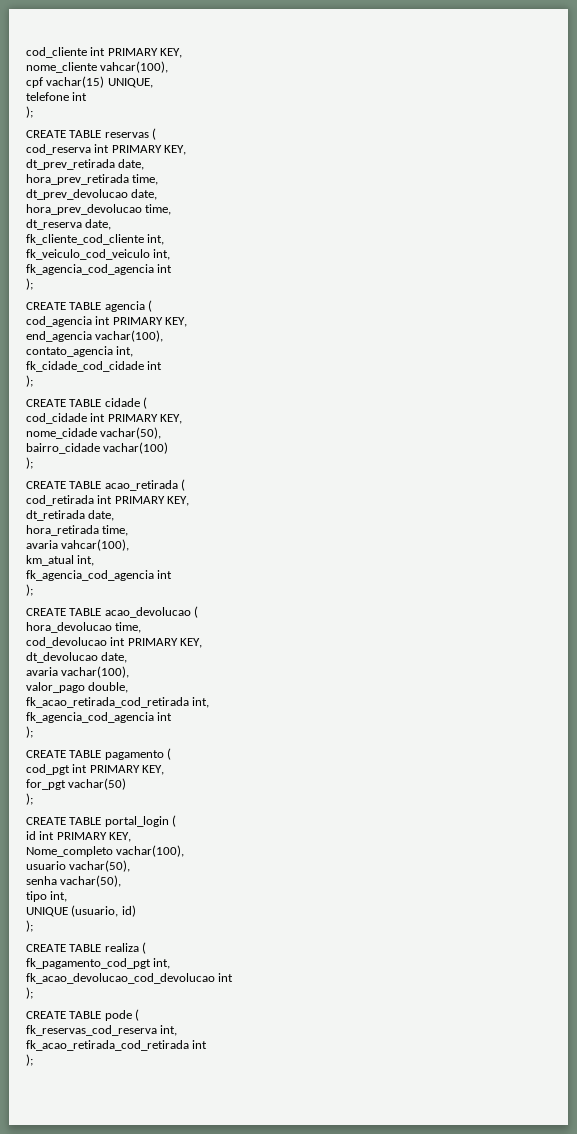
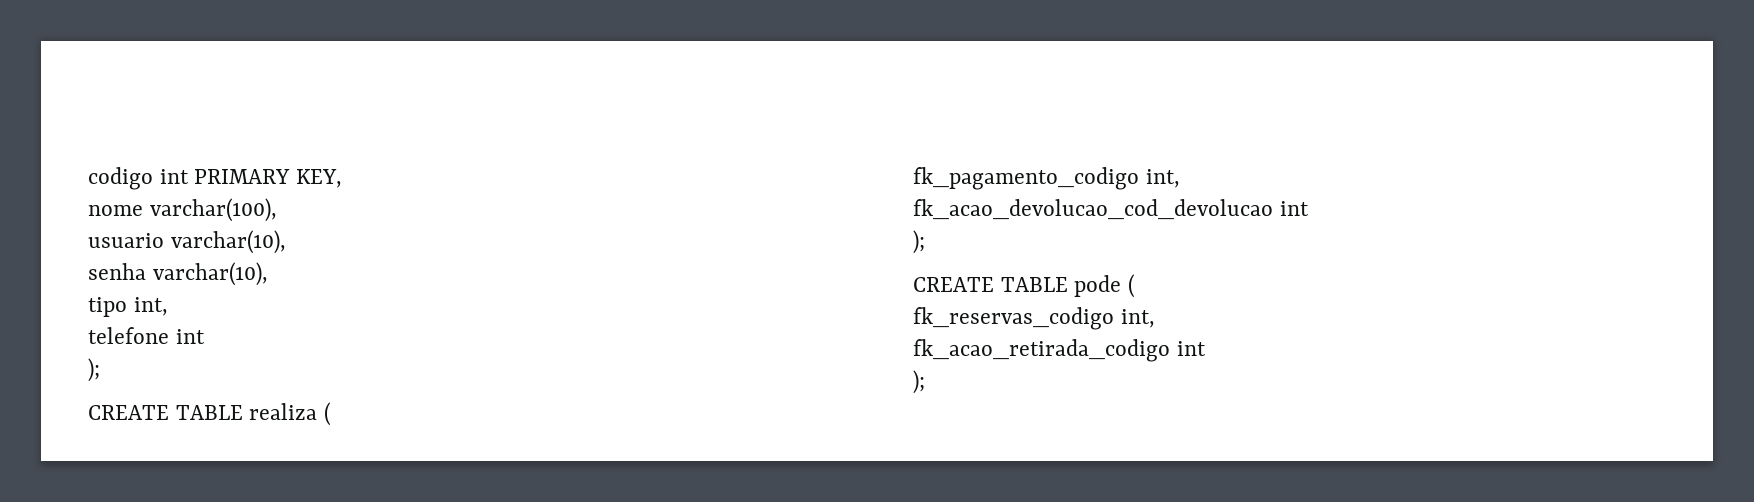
[26,47,183,58] [26,61,169,73] [26,76,153,88] [26,92,88,101] [26,106,33,118] [26,128,157,140] [26,144,187,155] [26,159,145,170] [26,174,159,185] [26,189,158,200] [26,204,172,215] [26,219,112,230] [26,234,165,245] [26,249,171,260] [26,264,173,275] [26,278,33,290] [26,300,153,312] [26,316,188,327] [26,330,164,342] [26,346,134,357] [26,361,163,372] [26,375,33,387] [26,397,148,409] [26,413,183,424] [26,427,162,439] [26,442,169,454] [26,457,33,469] [26,479,186,491] [26,495,190,506] [26,510,115,521] [26,525,129,536] [26,539,130,551] [26,555,95,566] [26,570,173,581] [26,584,33,596] [26,606,199,618] [26,622,142,633] [26,637,203,648] [26,652,128,663] [26,666,130,678] [26,682,129,693] [26,697,210,708] [26,712,173,723] [26,726,33,738] [26,748,172,760] [26,764,165,775] [26,778,127,790] [26,793,33,805] [26,815,177,827] [26,831,132,842] [26,845,185,857] [26,860,131,872] [26,875,122,887] [26,891,68,902] [26,905,136,917] cod_cliente int PRIMARY KEY, // nome_cliente vahcar(100), // cpf vachar(15) UNIQUE, // telefone int // ); // CREATE TABLE reservas ( // cod_reserva int PRIMARY KEY, // dt_prev_retirada date, // hora_prev_retirada time, // dt_prev_devolucao date, // hora_prev_devolucao time, // dt_reserva date, // fk_cliente_cod_cliente int, // fk_veiculo_cod_veiculo int, // fk_agencia_cod_agencia int // ); // CREATE TABLE agencia ( // cod_agencia int PRIMARY KEY, // end_agencia vachar(100), // contato_agencia int, // fk_cidade_cod_cidade int // ); // CREATE TABLE cidade ( // cod_cidade int PRIMARY KEY, // nome_cidade vachar(50), // bairro_cidade vachar(100) // ); // CREATE TABLE acao_retirada ( // cod_retirada int PRIMARY KEY, // dt_retirada date, // hora_retirada time, // avaria vahcar(100), // km_atual int, // fk_agencia_cod_agencia int // ); // CREATE TABLE acao_devolucao ( // hora_devolucao time, // cod_devolucao int PRIMARY KEY, // dt_devolucao date, // avaria vachar(100), // valor_pago double, // fk_acao_retirada_cod_retirada int, // fk_agencia_cod_agencia int // ); // CREATE TABLE pagamento ( // cod_pgt int PRIMARY KEY, // for_pgt vachar(50) // ); // CREATE TABLE portal_login ( // id int PRIMARY KEY, // Nome_completo vachar(100), // usuario vachar(50), // senha vachar(50), // tipo int, // UNIQUE (usuario, id) -> [88,167,342,190] [88,198,277,222] [88,230,286,254] [88,262,268,286] [88,297,168,317] [88,327,205,344] codigo int PRIMARY KEY, // nome varchar(100), // usuario varchar(10), // senha varchar(10), // tipo int, // telefone int
[26,958,151,969] fk_pagamento_cod_pgt -> [913,167,1139,190] fk_pagamento_codigo
[26,1025,178,1036] [26,1040,189,1051] fk_reservas_cod_reserva int, // fk_acao_retirada_cod_retirada -> [913,307,1155,330] [913,339,1170,362] fk_reservas_codigo int, // fk_acao_retirada_codigo

